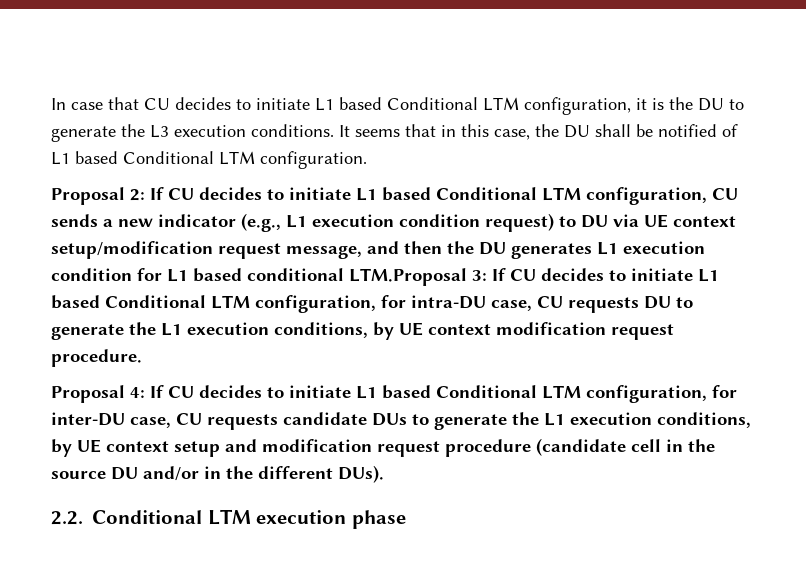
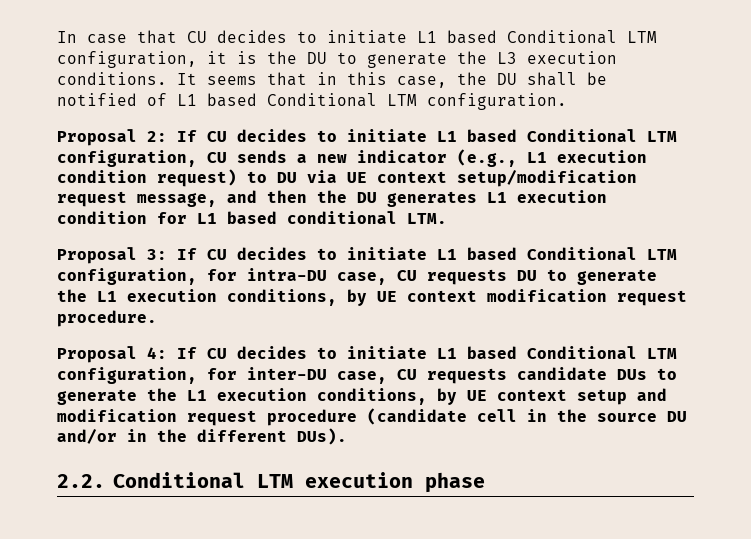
[349,268,467,286] LTM.Proposal -> [407,213,447,224] [57,247,137,264] LTM. // Proposal

